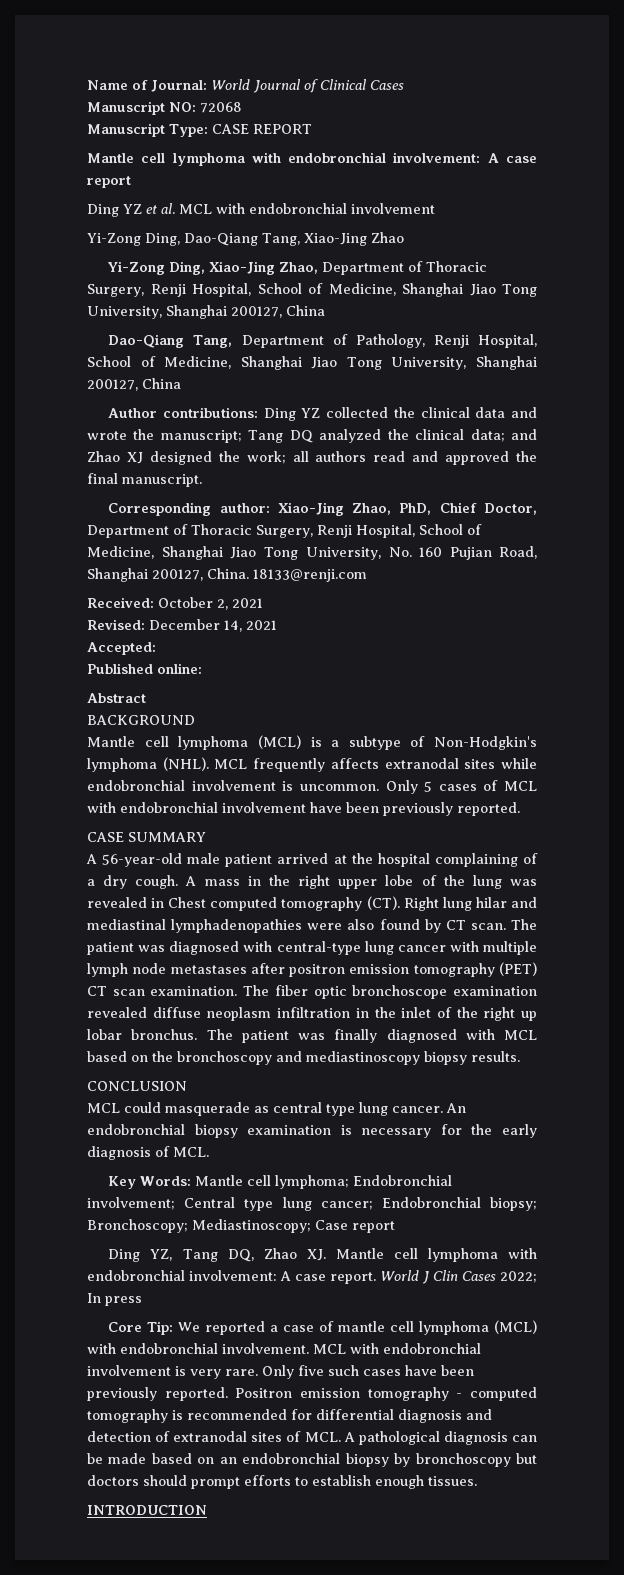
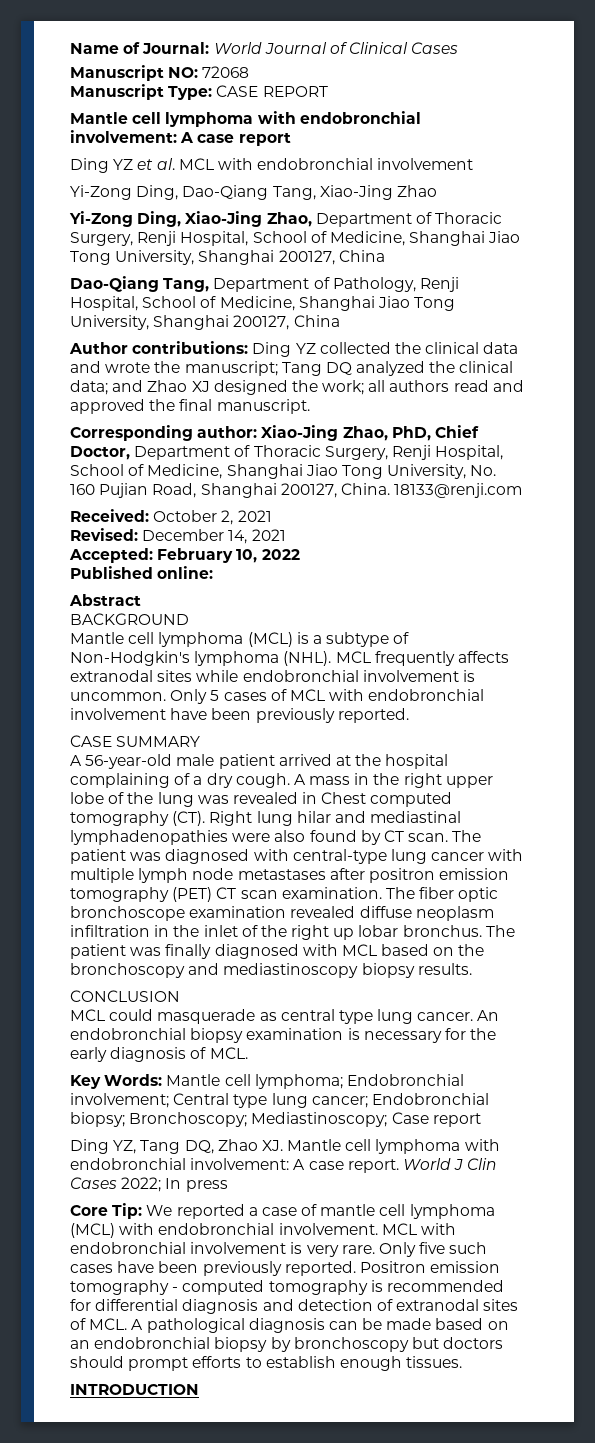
(156, 648) none -> [157,548,300,563] February 10, 2022

